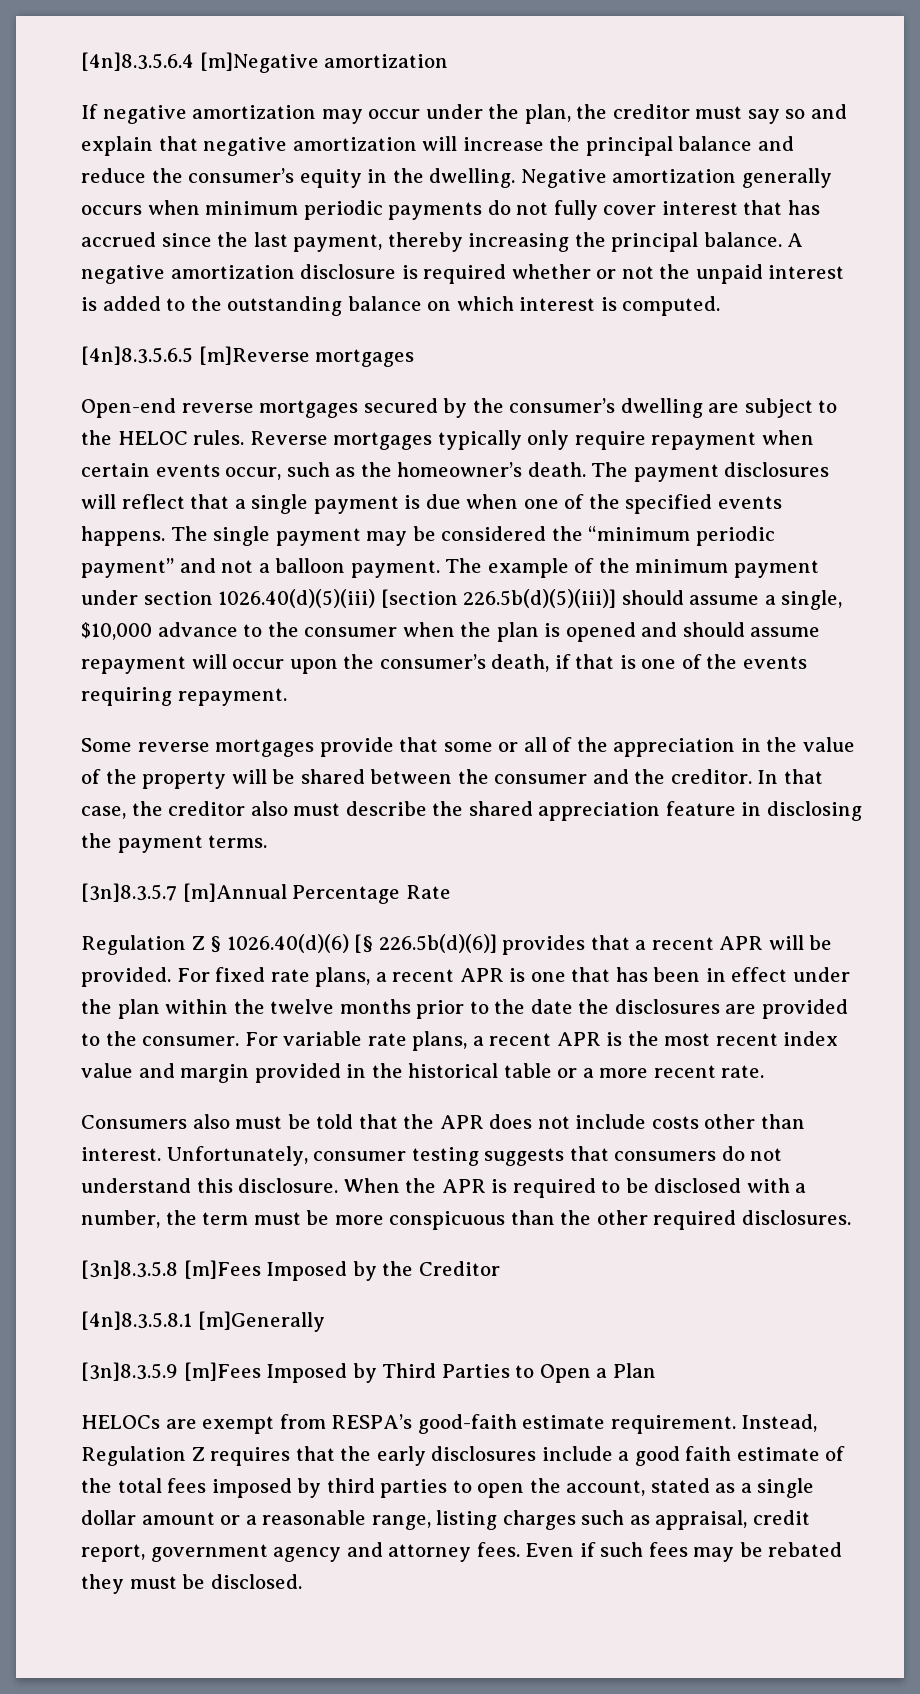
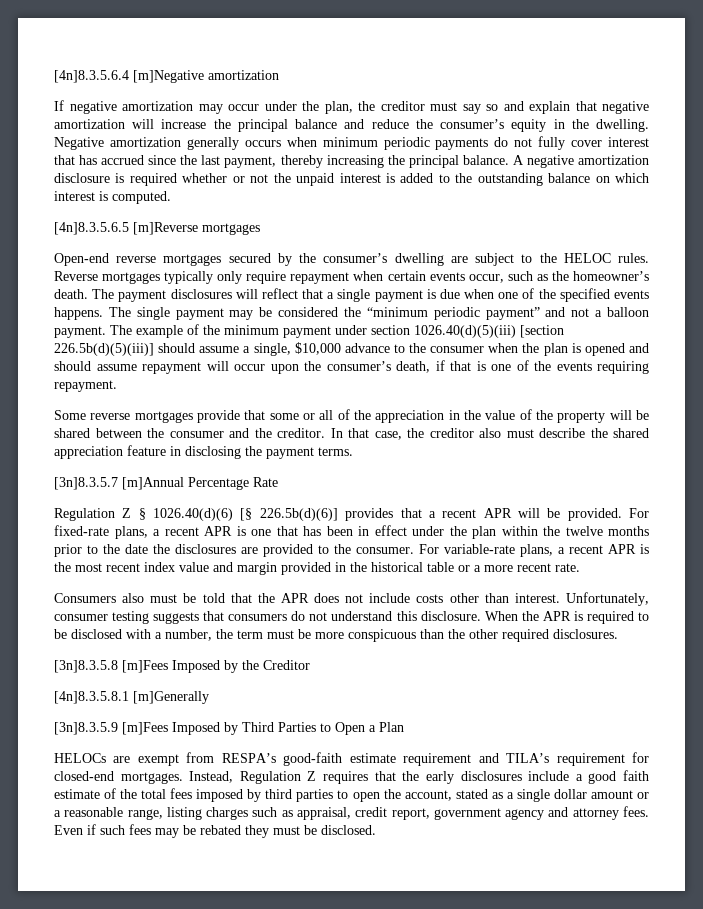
[215,967,310,982] fixed rate -> [54,525,109,536] fixed-rate
[283,1031,407,1046] variable rate -> [444,544,515,554] variable-rate
[610,1415,736,1434] requirement. -> [403,752,649,766] [54,771,183,784] requirement and TILA’s requirement for closed-end mortgages.

